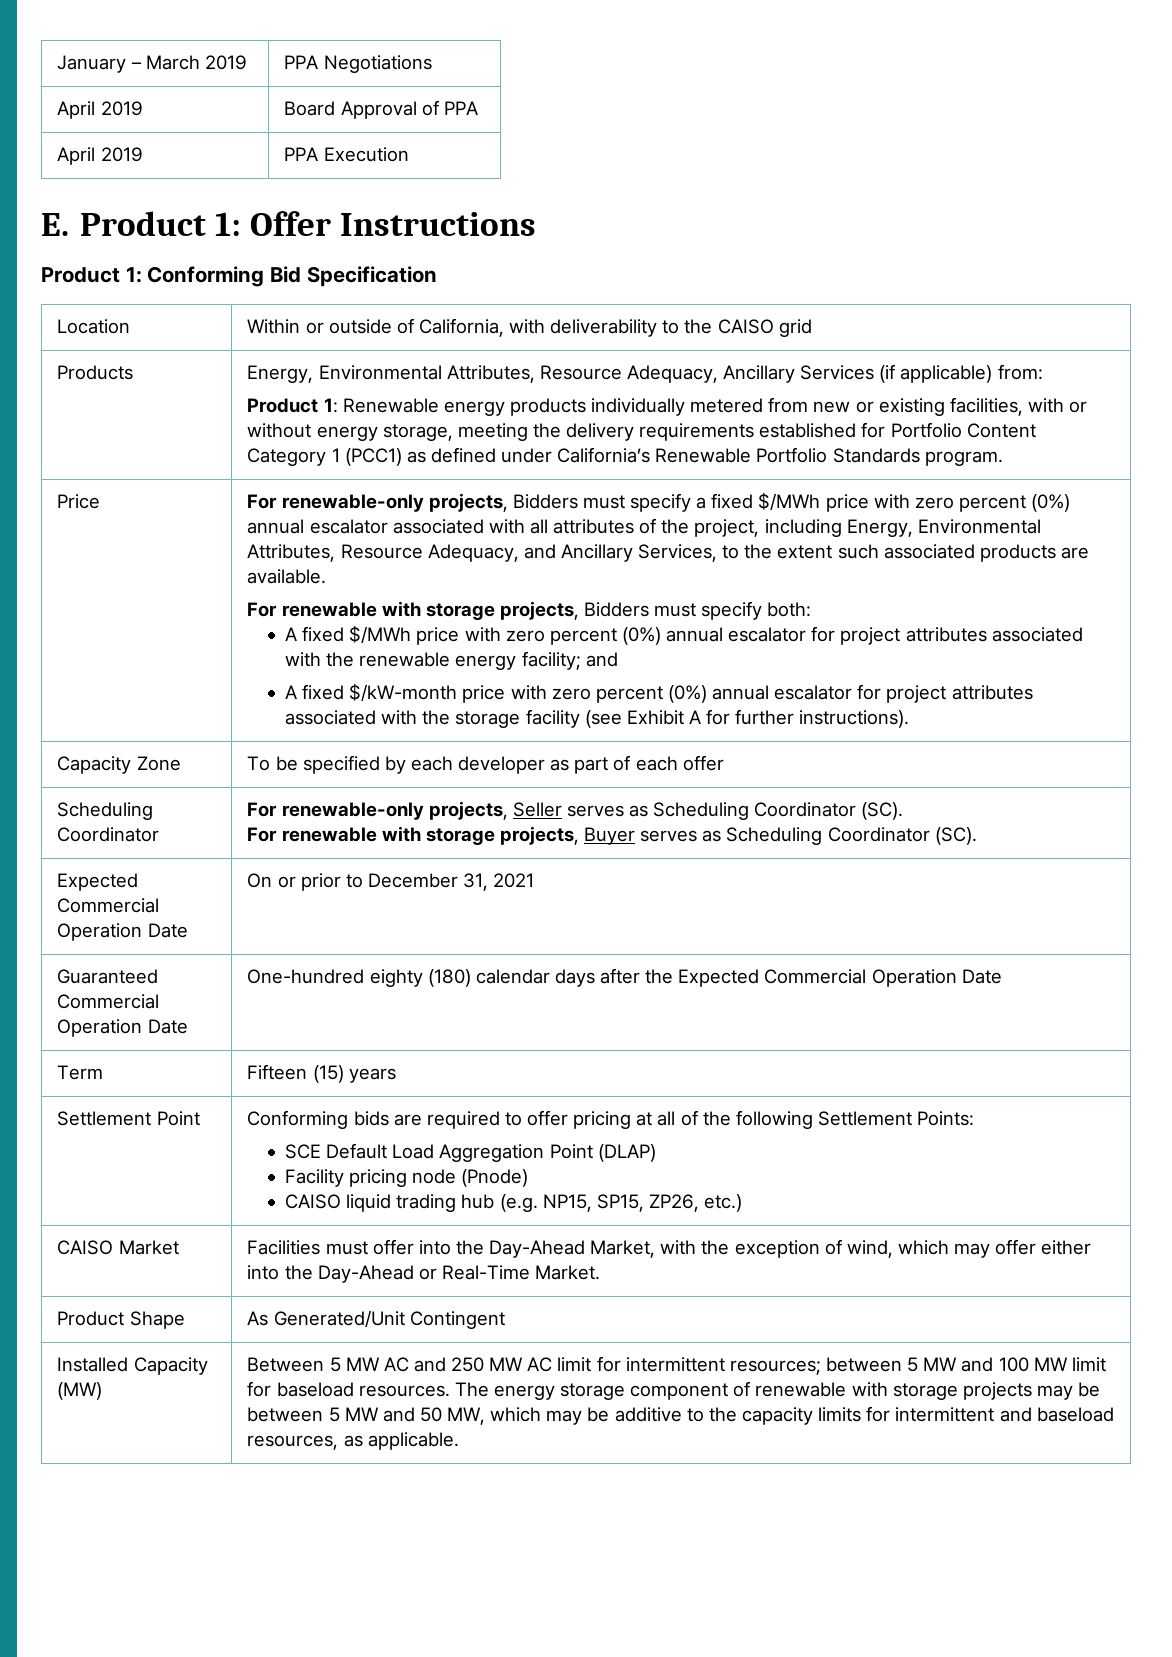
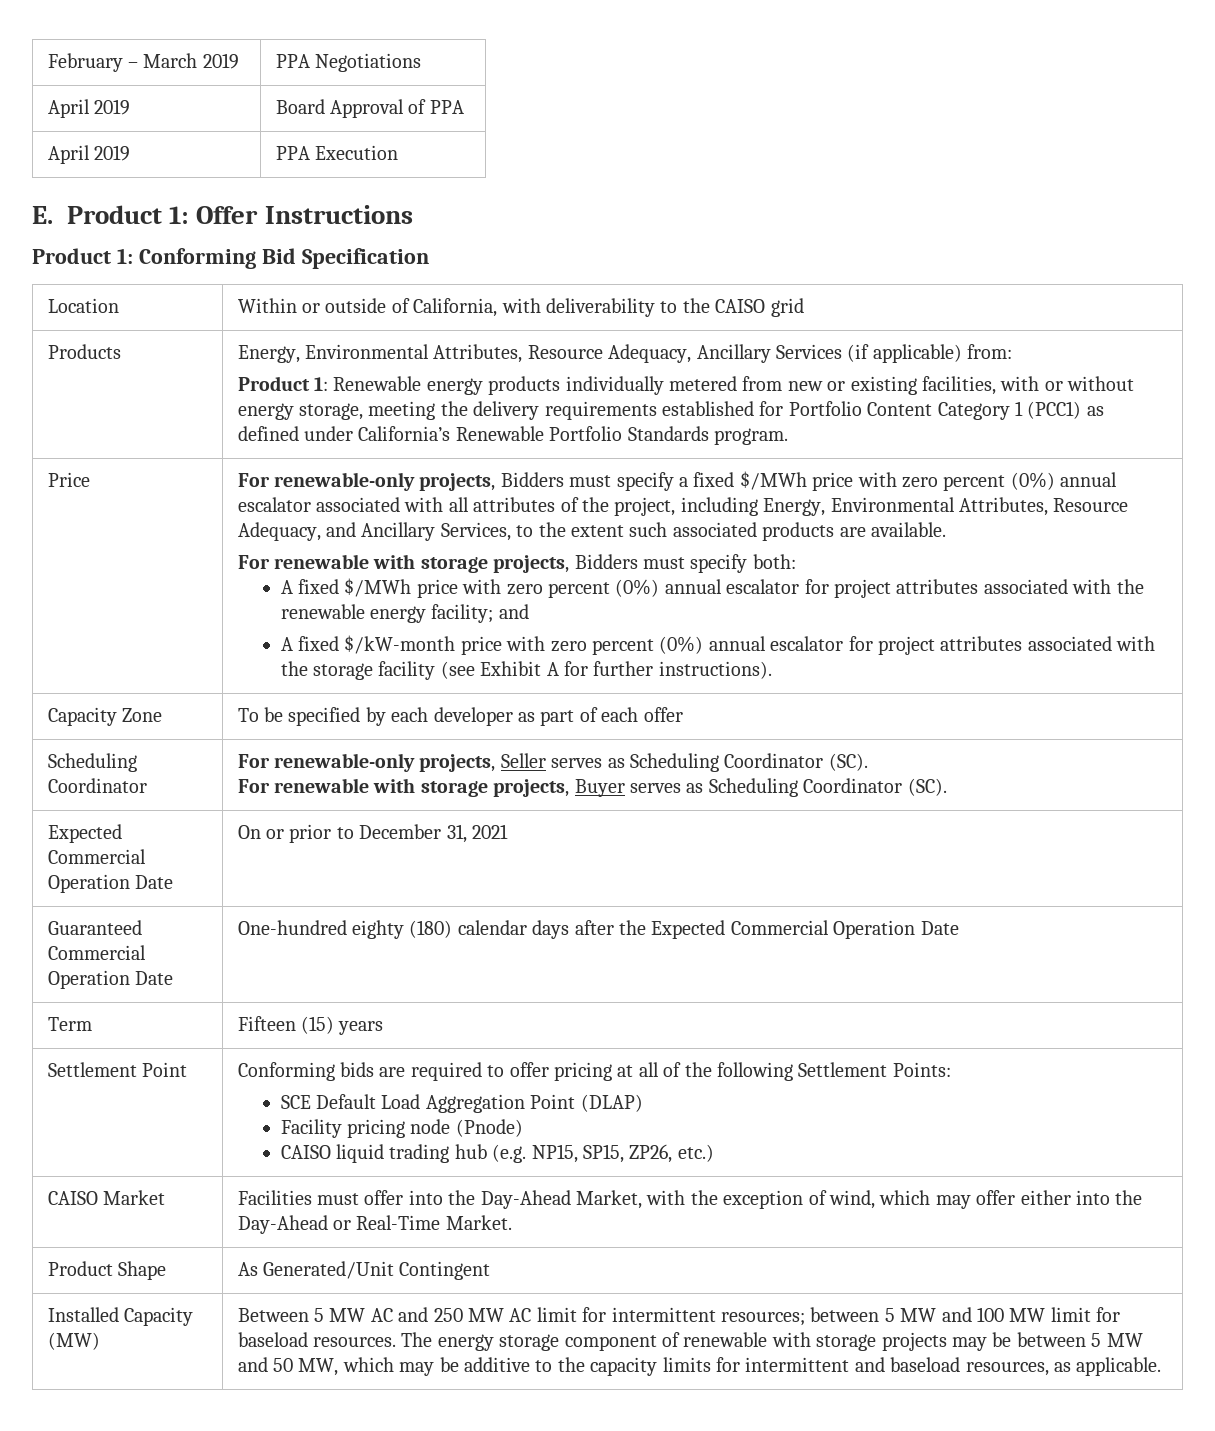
[57,55,127,73] January -> [47,53,123,72] February

